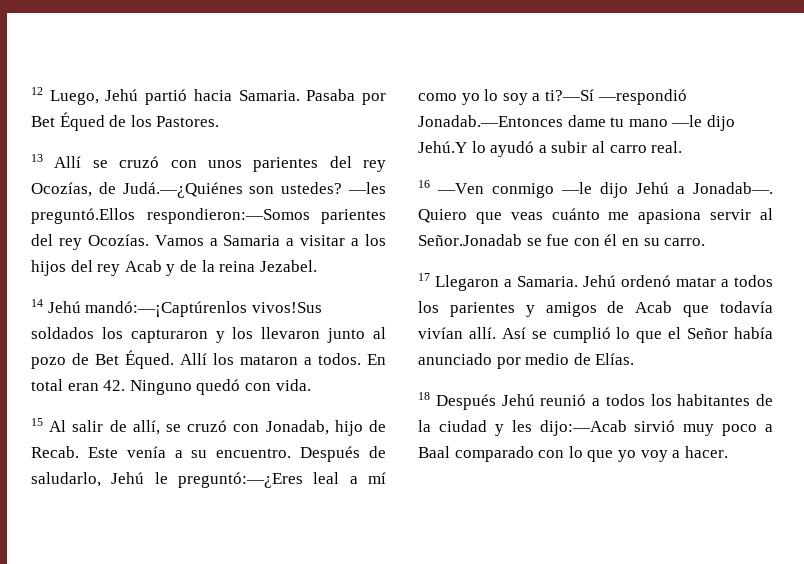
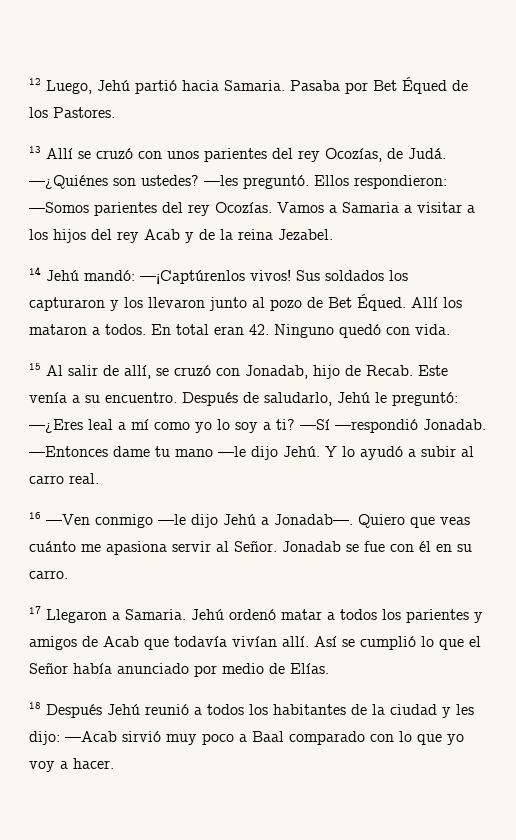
[122,182,243,198] Judá.—¿Quiénes -> [408,148,446,159] [29,175,108,189] Judá. —¿Quiénes
[31,208,310,224] preguntó.Ellos respondieron:—Somos -> [243,175,447,189] [29,202,89,213] preguntó. Ellos respondieron: —Somos
[85,301,322,317] mandó:—¡Captúrenlos vivos!Sus -> [84,269,320,285] mandó: —¡Captúrenlos vivos! Sus
[178,472,303,488] preguntó:—¿Eres -> [392,392,458,406] [29,419,83,433] preguntó: —¿Eres
[544,89,687,105] [418,115,563,127] ti?—Sí —respondió Jonadab.—Entonces -> [276,419,486,433] [29,446,108,457] ti? —Sí —respondió Jonadab. —Entonces
[418,141,467,153] Jehú.Y -> [283,446,337,457] Jehú. Y
[418,234,522,246] Señor.Jonadab -> [234,540,341,552] Señor. Jonadab
[539,420,627,436] dijo:—Acab -> [29,731,117,745] dijo: —Acab

